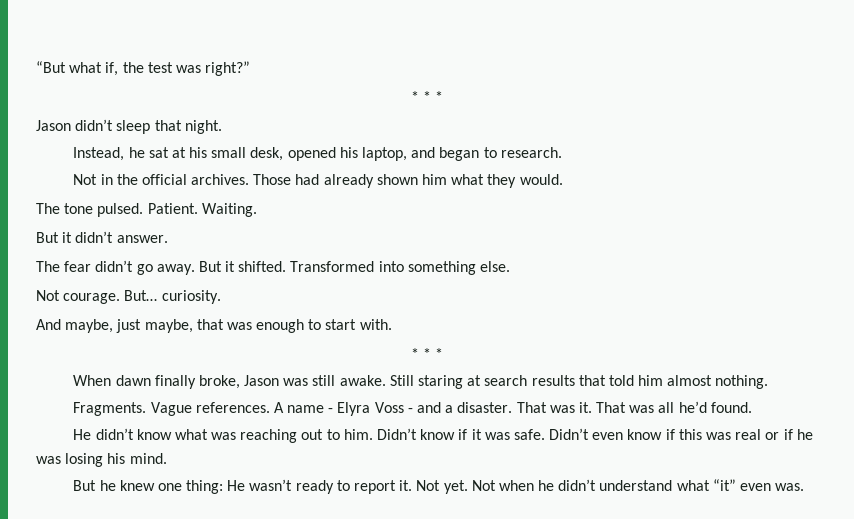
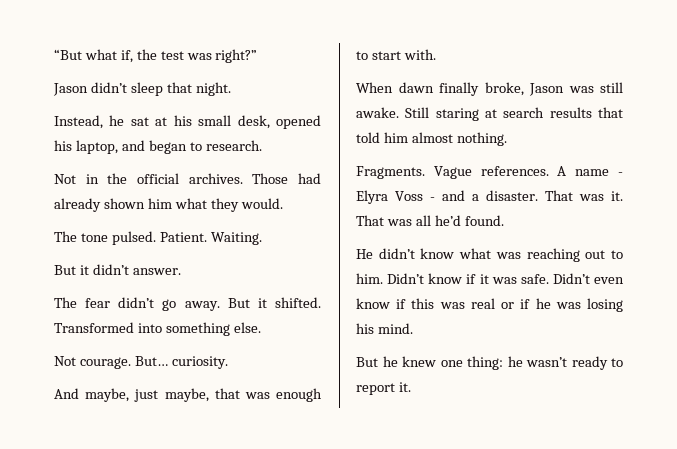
[410,91,444,102] // * * * -> (258, 56) none
[410,348,444,359] // * * * -> (436, 54) none
[227,480,246,491] He -> [507,356,523,367] he
[416,479,805,494] Not yet. Not when he didn’t understand what “it” even was. -> (411, 387) none

